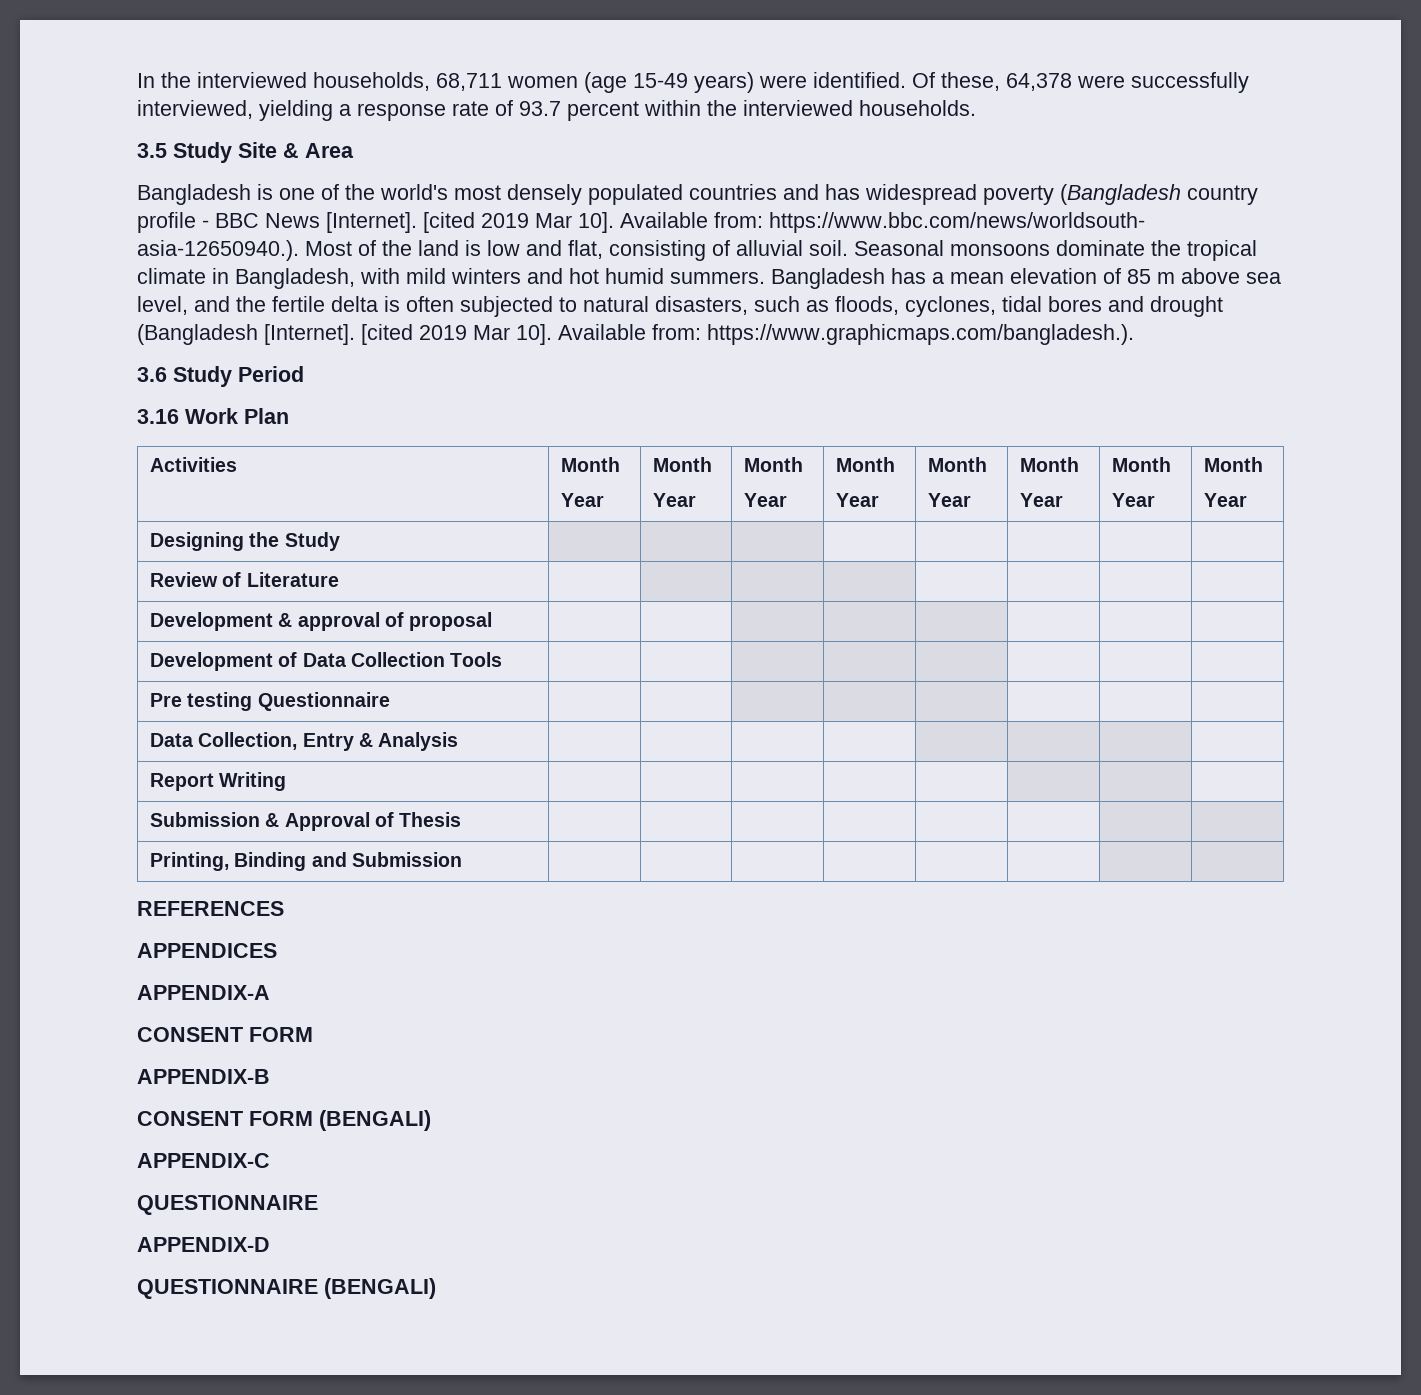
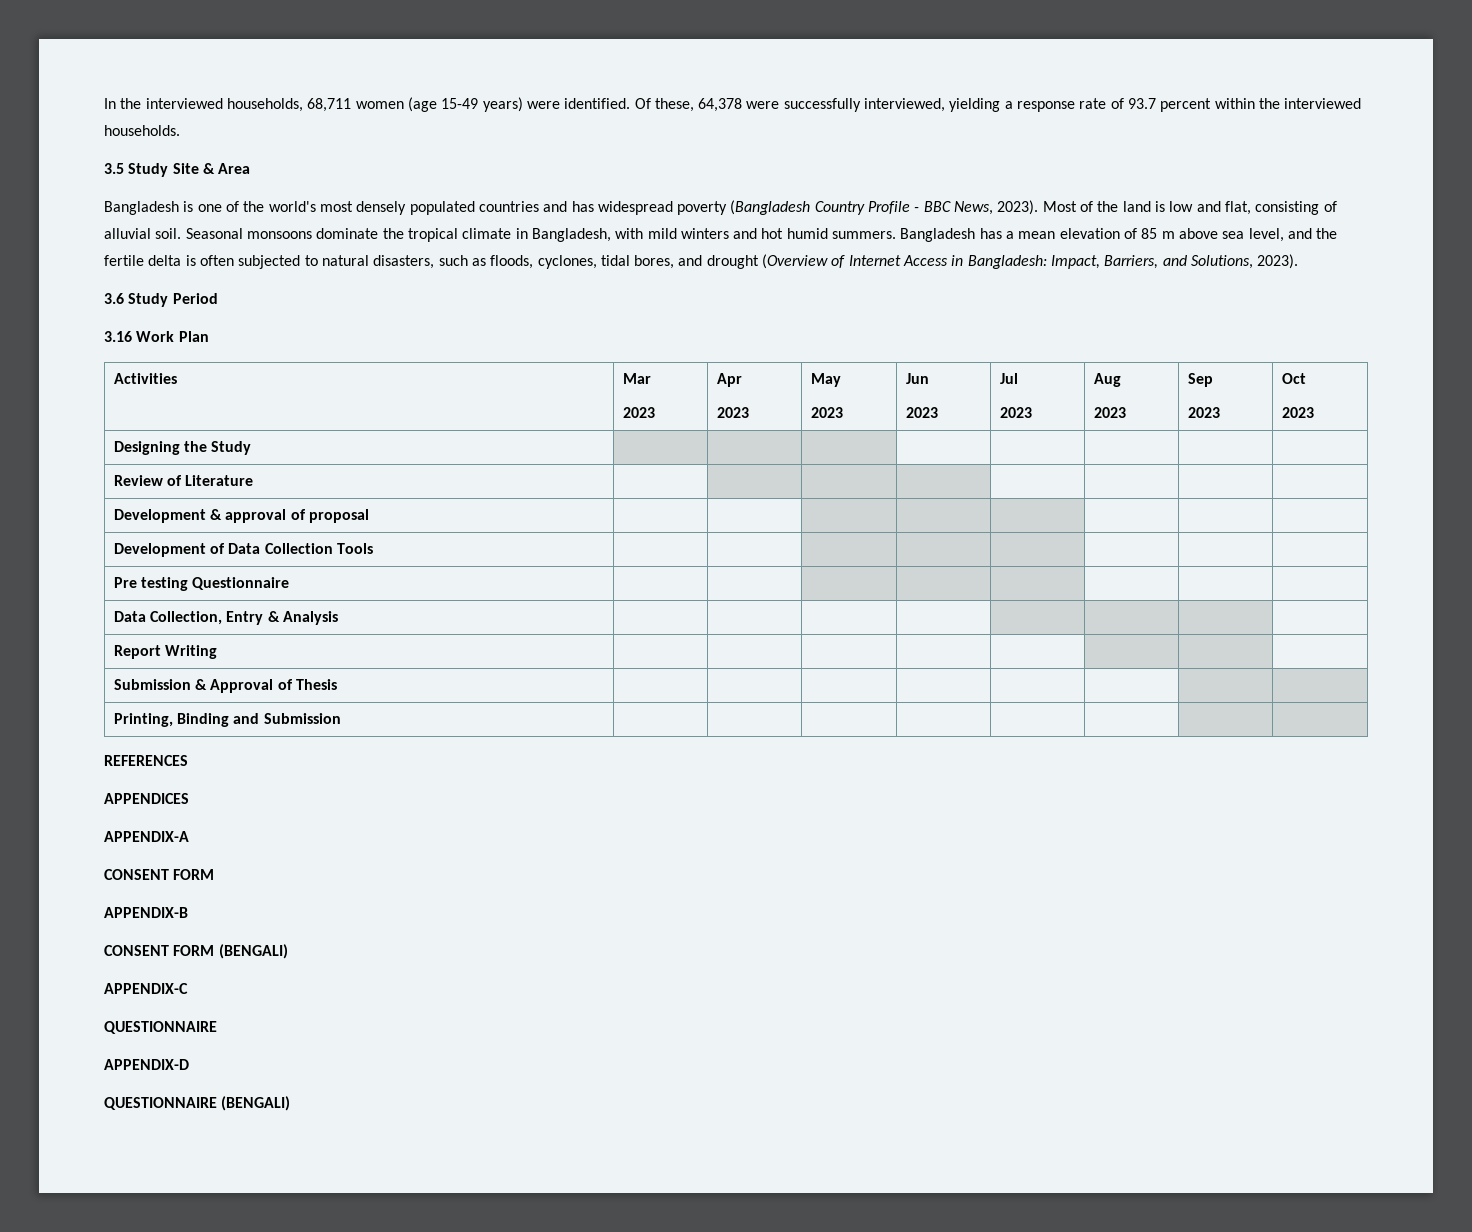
[1187,185,1258,205] [137,212,1145,233] [137,240,299,261] country profile - BBC News [Internet]. [cited 2019 Mar 10]. Available from: https://www.bbc.com/news/worldsouth- asia-12650940.). -> [814,200,1039,215] Country Profile - BBC News, 2023).
[1048,296,1102,312] bores -> [634,255,675,269] bores,
[137,324,1134,345] (Bangladesh [Internet]. [cited 2019 Mar 10]. Available from: https://www.graphicmaps.com/bangladesh.). -> [762,254,1299,269] (Overview of Internet Access in Bangladesh: Impact, Barriers, and Solutions, 2023).
[561,457,621,472] [561,493,605,507] [653,457,713,472] [653,493,697,507] [744,457,804,472] [744,493,788,507] [836,457,896,472] [836,493,880,507] [928,457,988,472] [928,493,972,507] [1020,457,1080,472] [1020,493,1064,507] [1112,457,1172,472] [1112,493,1156,507] [1204,457,1264,472] [1204,493,1248,507] Month // Year | Month // Year | Month // Year | Month // Year | Month // Year | Month // Year | Month // Year | Month // Year -> [622,373,651,384] [622,407,655,418] [716,373,742,387] [716,407,749,418] [810,373,841,387] [810,407,843,418] [905,373,929,384] [905,407,938,418] [999,373,1018,384] [999,407,1032,418] [1093,373,1121,387] [1093,407,1126,418] [1187,373,1213,387] [1187,407,1220,418] [1281,373,1306,384] [1281,407,1314,418] Mar // 2023 | Apr // 2023 | May // 2023 | Jun // 2023 | Jul // 2023 | Aug // 2023 | Sep // 2023 | Oct // 2023

